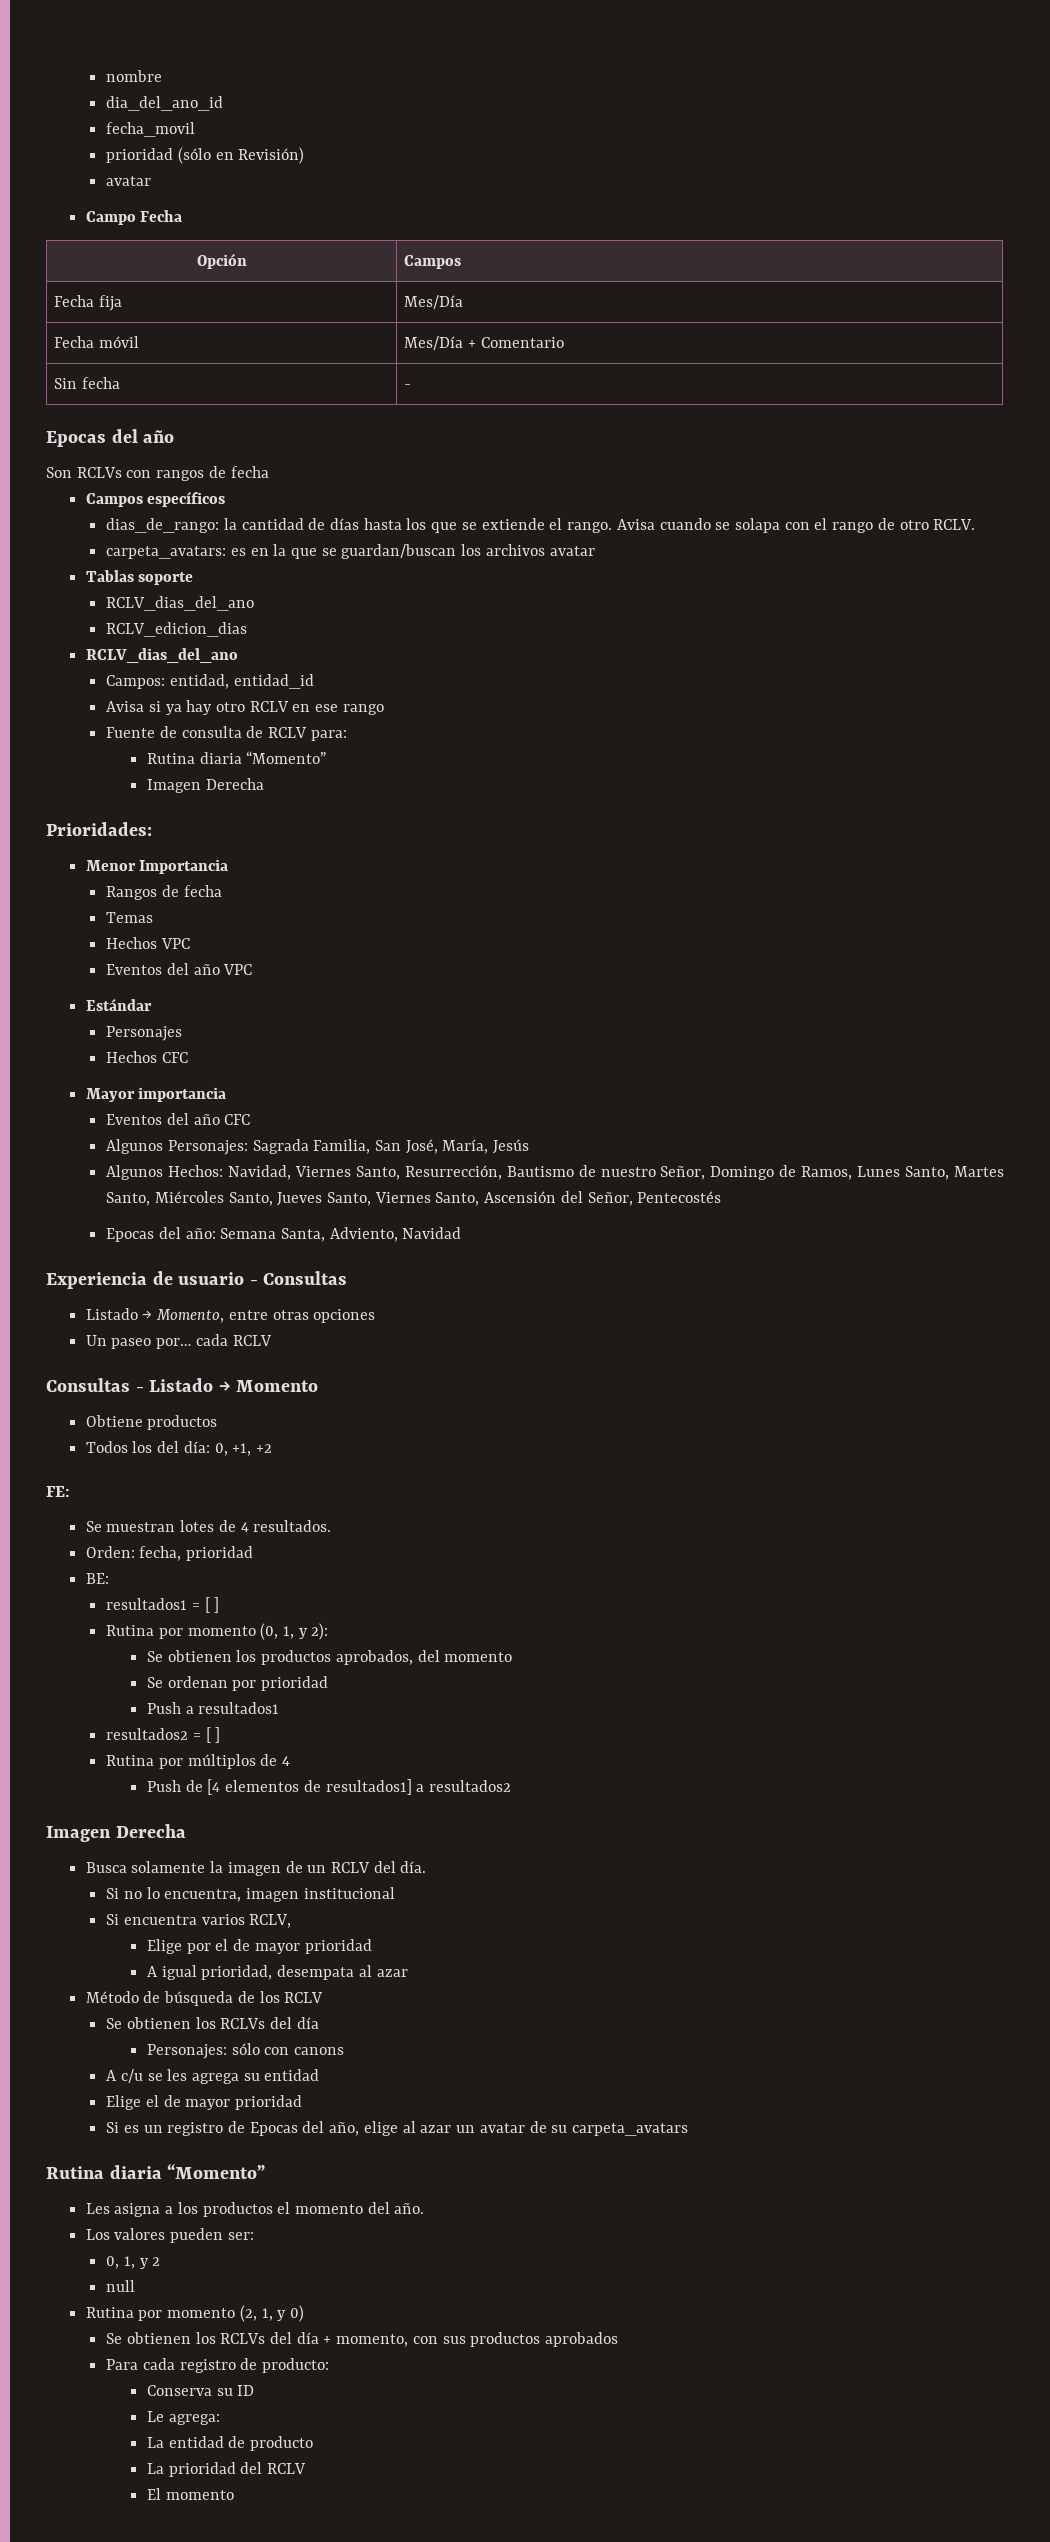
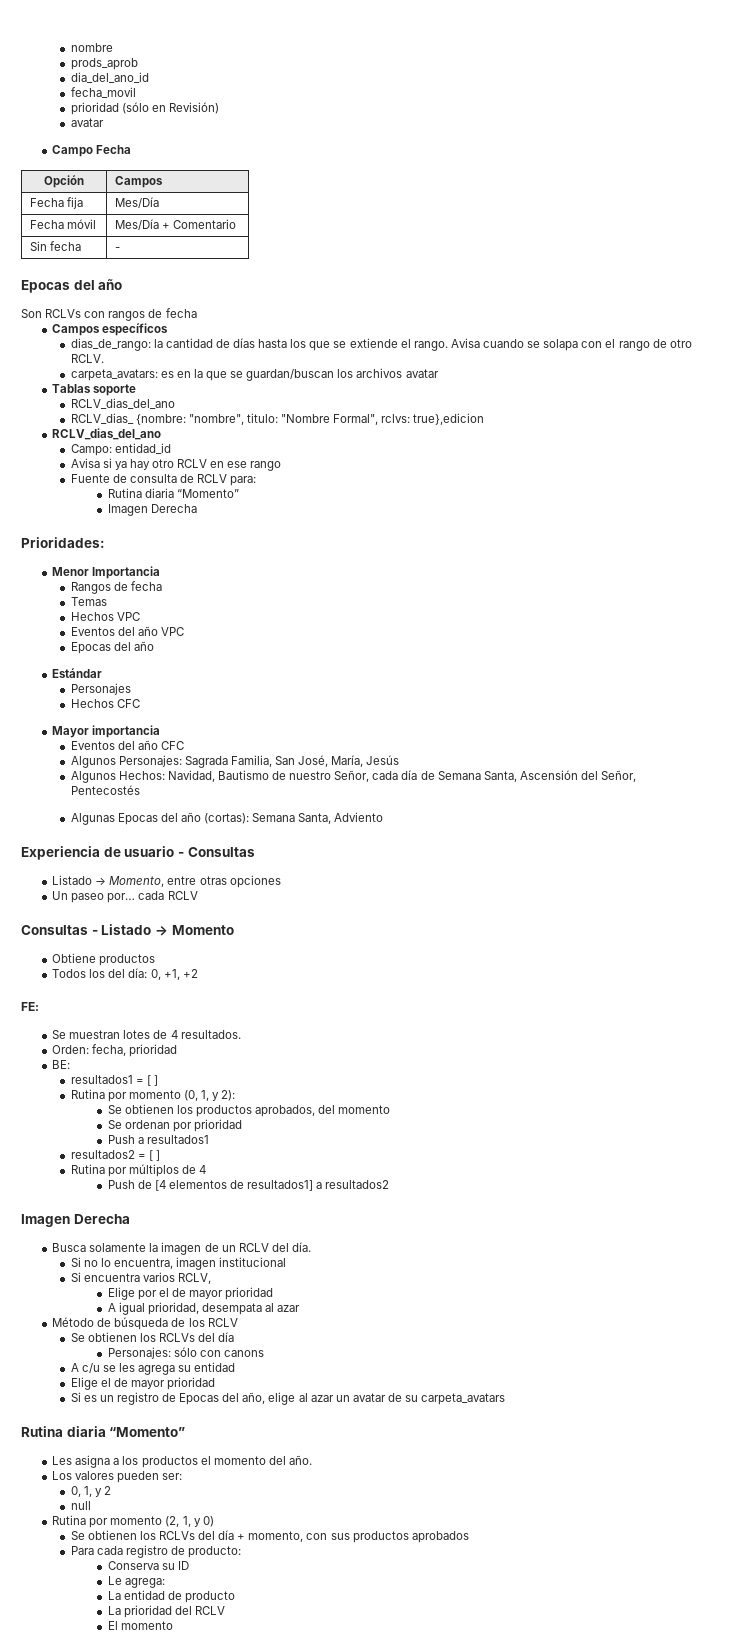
(163, 76) none -> [70,58,138,70] // prods_aprob
[106,622,248,637] [85,648,238,663] [106,674,229,689] RCLV_edicion_dias // RCLV_dias_del_ano // Campos: entidad, -> [70,413,485,425] [52,428,162,440] [70,444,112,456] RCLV_dias_ {nombre: "nombre", titulo: "Nombre Formal", rclvs: true},edicion // RCLV_dias_del_ano // Campo:
(253, 969) none -> [70,641,154,654] // Epocas del año
[294,1165,502,1180] Viernes Santo, Resurrección, -> (215, 776) none
[710,1165,1005,1180] [106,1191,480,1206] Domingo de Ramos, Lunes Santo, Martes Santo, Miércoles Santo, Jueves Santo, Viernes Santo, -> [372,770,517,782] cada día de Semana Santa,
[106,1227,462,1242] Epocas del año: Semana Santa, Adviento, Navidad -> [70,812,384,825] Algunas Epocas del año (cortas): Semana Santa, Adviento

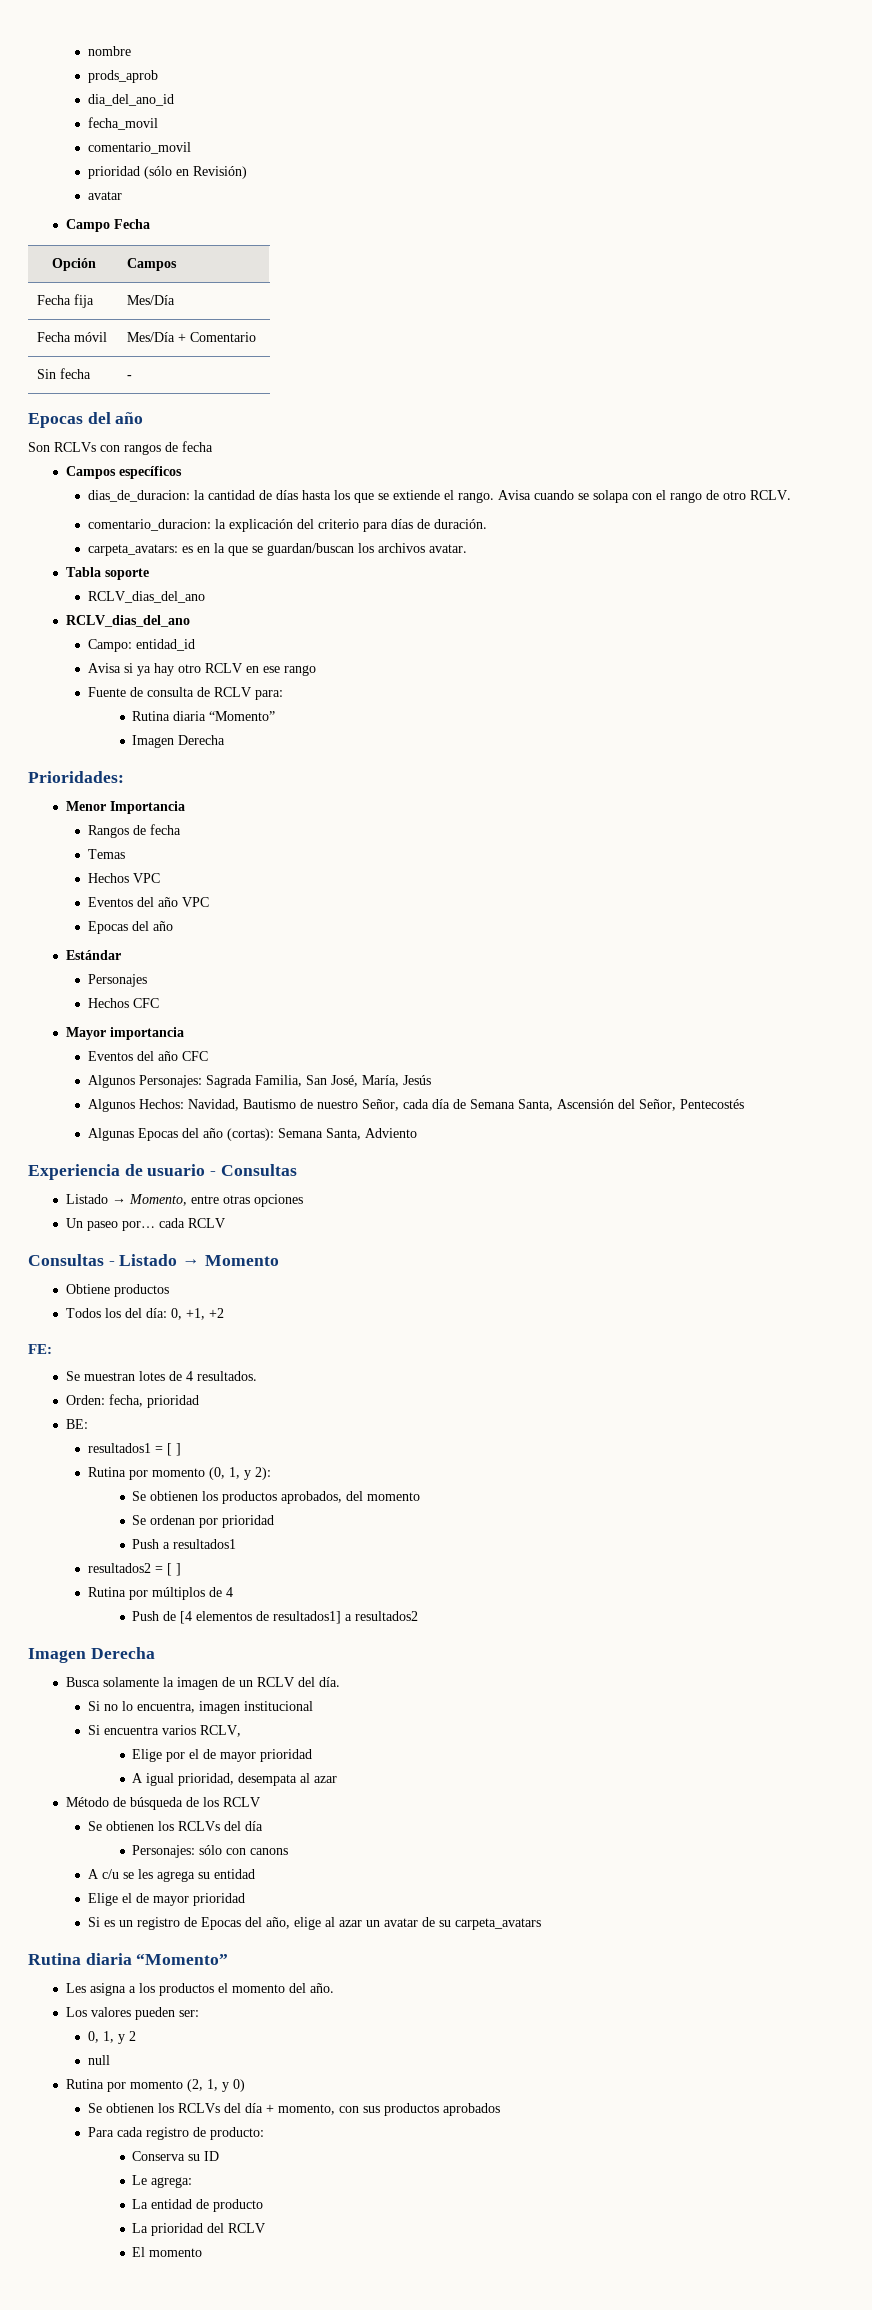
(136, 92) none -> [87,142,191,154] // comentario_movil
[70,338,151,351] dias_de_rango: -> [87,490,190,502] dias_de_duracion:
(104, 358) none -> [87,519,487,532] // comentario_duracion: la explicación del criterio para días de duración.
[405,369,439,378] [52,384,92,393] avatar // Tablas -> [428,544,467,553] [65,567,101,577] avatar. // Tabla
[70,413,485,425] // RCLV_dias_ {nombre: "nombre", titulo: "Nombre Formal", rclvs: true},edicion -> (205, 597) none

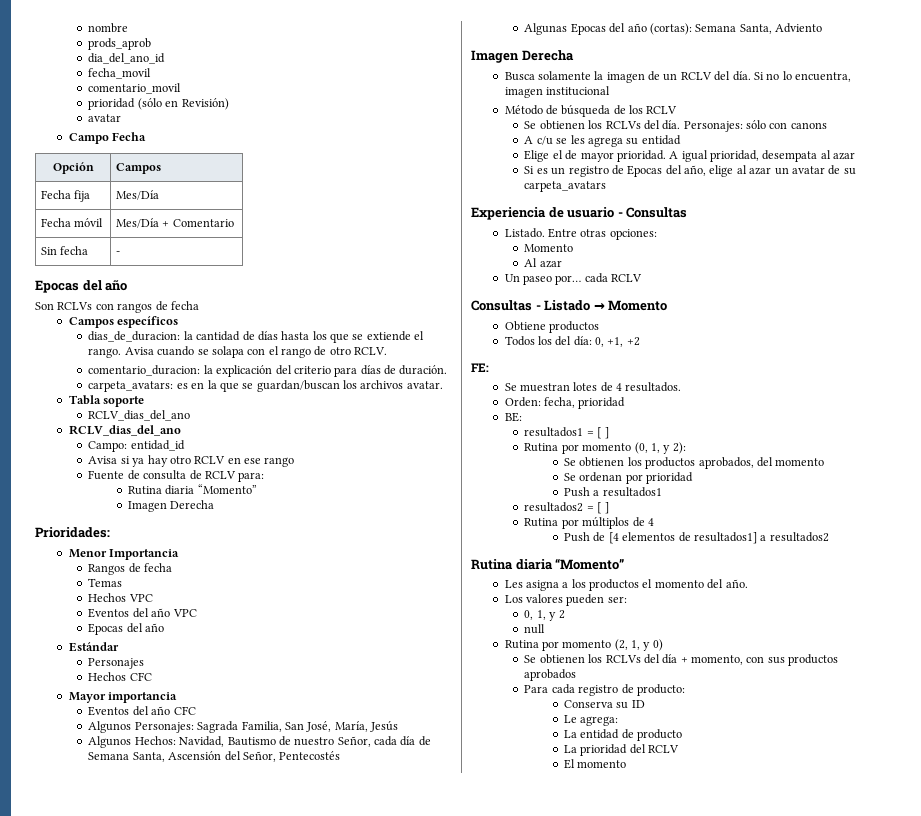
(417, 1133) none -> [471,50,574,63] [504,71,852,83] [504,86,610,98] [504,104,678,117] [524,120,827,132] [524,135,681,147] [524,150,856,162] [524,165,856,177] [524,181,607,192] // Imagen Derecha // Busca solamente la imagen de un RCLV del día. Si no lo encuentra, imagen institucional // Método de búsqueda de los RCLV // Se obtienen los RCLVs del día. Personajes: sólo con canons // A c/u se les agrega su entidad // Elige el de mayor prioridad. A igual prioridad, desempata al azar // Si es un registro de Epocas del año, elige al azar un avatar de su carpeta_avatars
[65,1194,303,1207] Listado → Momento, entre otras opciones -> [504,228,657,240] [524,244,574,252] [524,258,562,268] Listado. Entre otras opciones: // Momento // Al azar
[28,1647,155,1663] [65,1677,340,1690] [87,1701,313,1714] [87,1725,241,1737] [132,1749,313,1762] [132,1773,338,1786] [65,1797,260,1810] [87,1821,263,1831] [132,1845,289,1858] [87,1869,255,1882] [87,1893,245,1906] [87,1917,541,1930] // Imagen Derecha // Busca solamente la imagen de un RCLV del día. // Si no lo encuentra, imagen institucional // Si encuentra varios RCLV, // Elige por el de mayor prioridad // A igual prioridad, desempata al azar // Método de búsqueda de los RCLV // Se obtienen los RCLVs del día // Personajes: sólo con canons // A c/u se les agrega su entidad // Elige el de mayor prioridad // Si es un registro de Epocas del año, elige al azar un avatar de su carpeta_avatars -> (829, 537) none

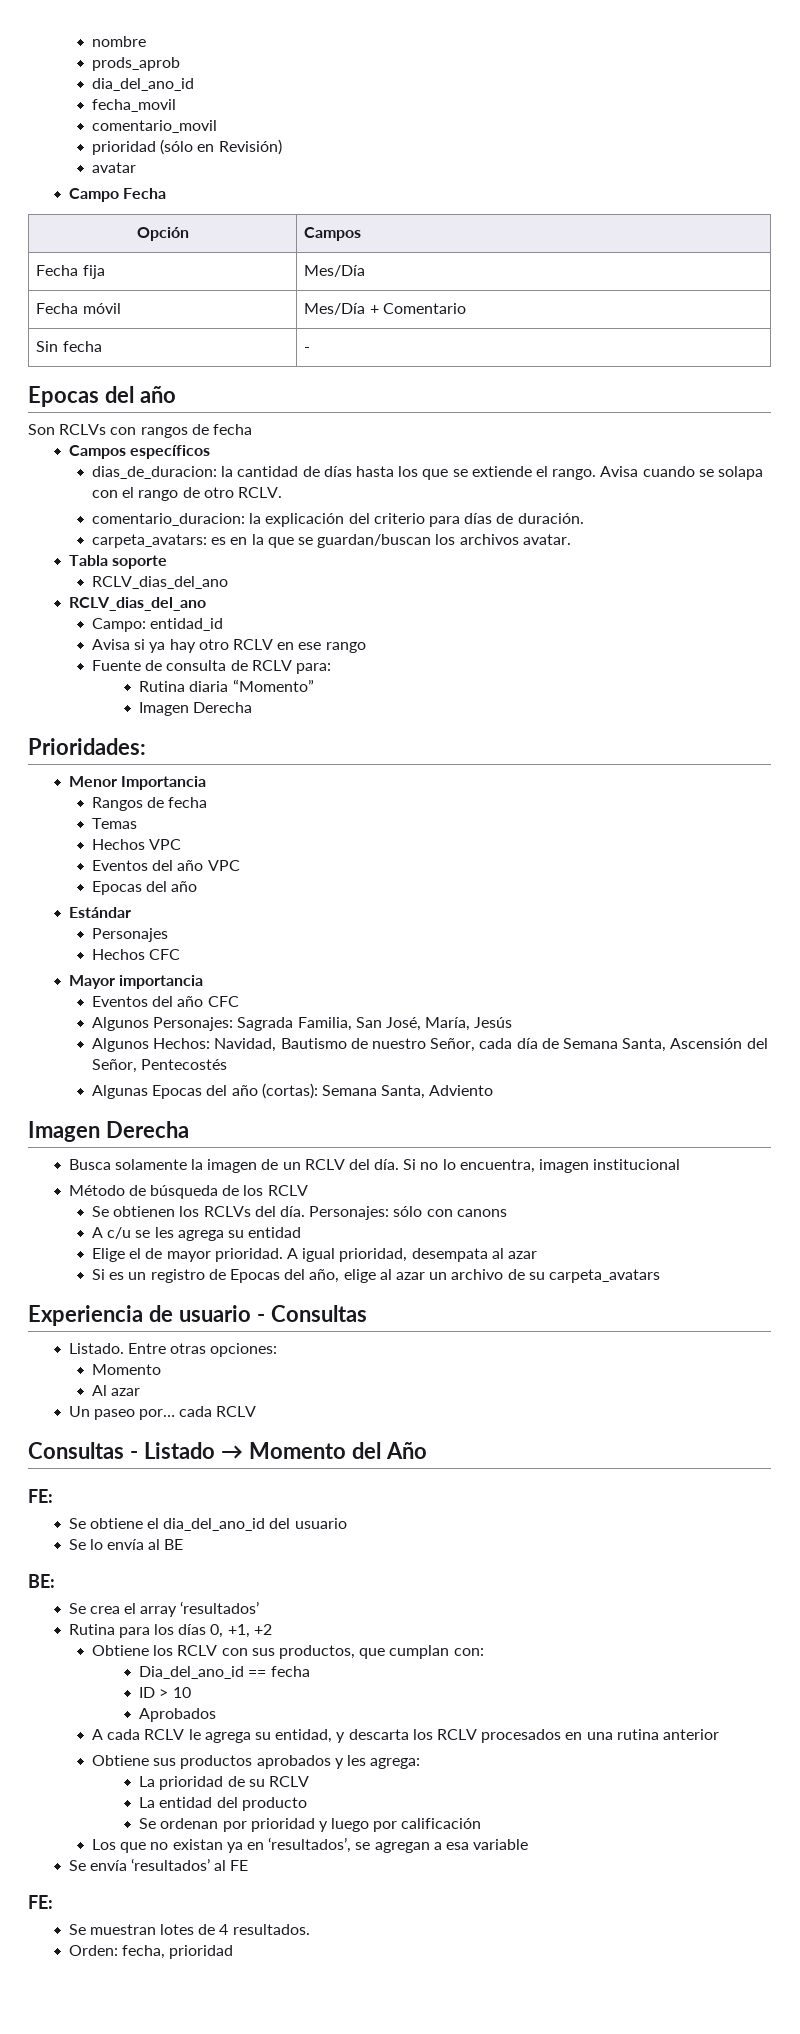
[791,166,825,174] avatar -> [451,1269,504,1280] archivo
[504,321,599,333] [504,336,640,347] // Obtiene productos // Todos los del día: 0, +1, +2 -> [351,1442,427,1459] [28,1489,53,1503] [68,1518,347,1531] [68,1539,184,1550] [28,1574,55,1588] [68,1601,260,1617] [68,1624,272,1638] [92,1645,484,1659] [139,1666,310,1679] [139,1687,191,1698] [139,1708,217,1722] [92,1729,719,1743] [92,1755,421,1769] [139,1776,309,1790] [139,1797,307,1811] [139,1818,482,1832] [92,1837,529,1853] [68,1858,249,1871] del Año // FE: // Se obtiene el dia_del_ano_id del usuario // Se lo envía al BE // BE: // Se crea el array ‘resultados’ // Rutina para los días 0, +1, +2 // Obtiene los RCLV con sus productos, que cumplan con: // Dia_del_ano_id == fecha // ID > 10 // Aprobados // A cada RCLV le agrega su entidad, y descarta los RCLV procesados en una rutina anterior // Obtiene sus productos aprobados y les agrega: // La prioridad de su RCLV // La entidad del producto // Se ordenan por prioridad y luego por calificación // Los que no existan ya en ‘resultados’, se agregan a esa variable // Se envía ‘resultados’ al FE
[504,412,522,422] [524,427,609,439] [524,442,686,454] [564,457,825,469] [564,472,694,484] [564,487,662,497] [524,502,609,514] [524,516,654,529] [564,532,829,544] [471,558,625,570] [504,579,748,591] [504,594,627,606] [524,610,565,621] [524,624,546,634] [504,639,663,651] [524,654,839,666] [524,669,577,681] [524,684,685,696] [564,700,645,709] [564,715,619,726] [564,729,683,741] [564,744,680,756] [564,759,627,769] // BE: // resultados1 = [ ] // Rutina por momento (0, 1, y 2): // Se obtienen los productos aprobados, del momento // Se ordenan por prioridad // Push a resultados1 // resultados2 = [ ] // Rutina por múltiplos de 4 // Push de [4 elementos de resultados1] a resultados2 // Rutina diaria “Momento” // Les asigna a los productos el momento del año. // Los valores pueden ser: // 0, 1, y 2 // null // Rutina por momento (2, 1, y 0) // Se obtienen los RCLVs del día + momento, con sus productos aprobados // Para cada registro de producto: // Conserva su ID // Le agrega: // La entidad de producto // La prioridad del RCLV // El momento -> (233, 1952) none

